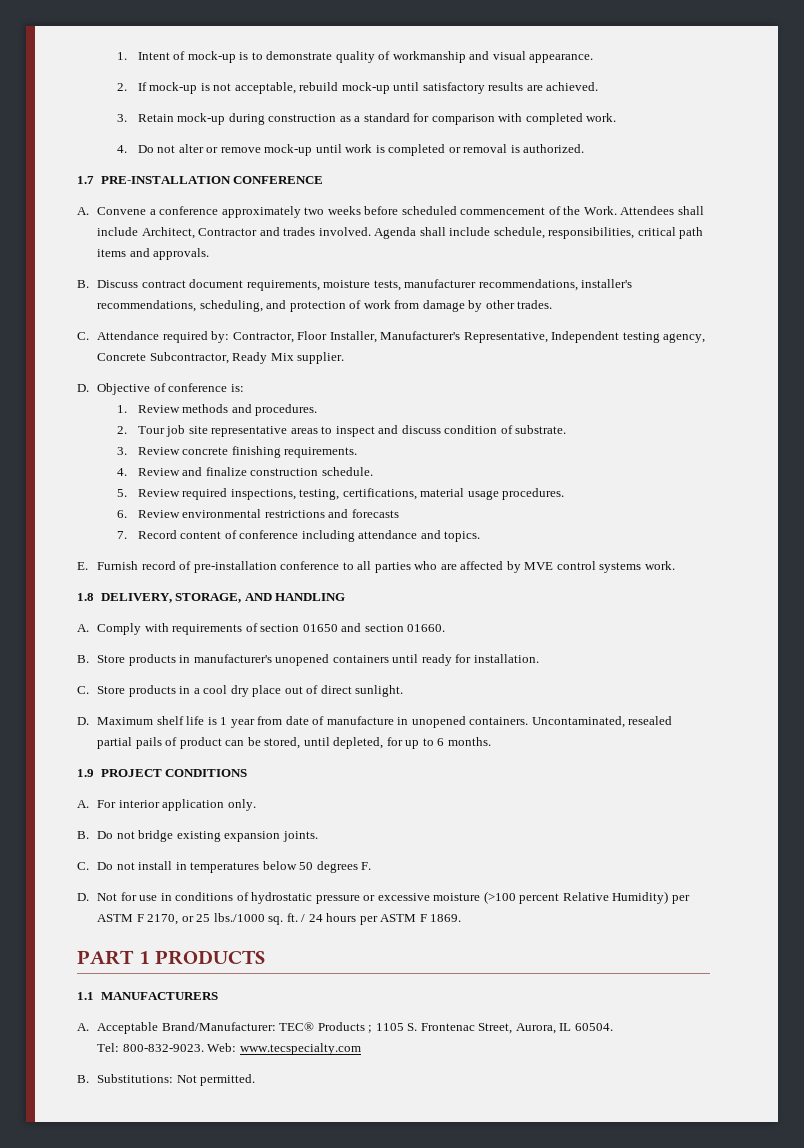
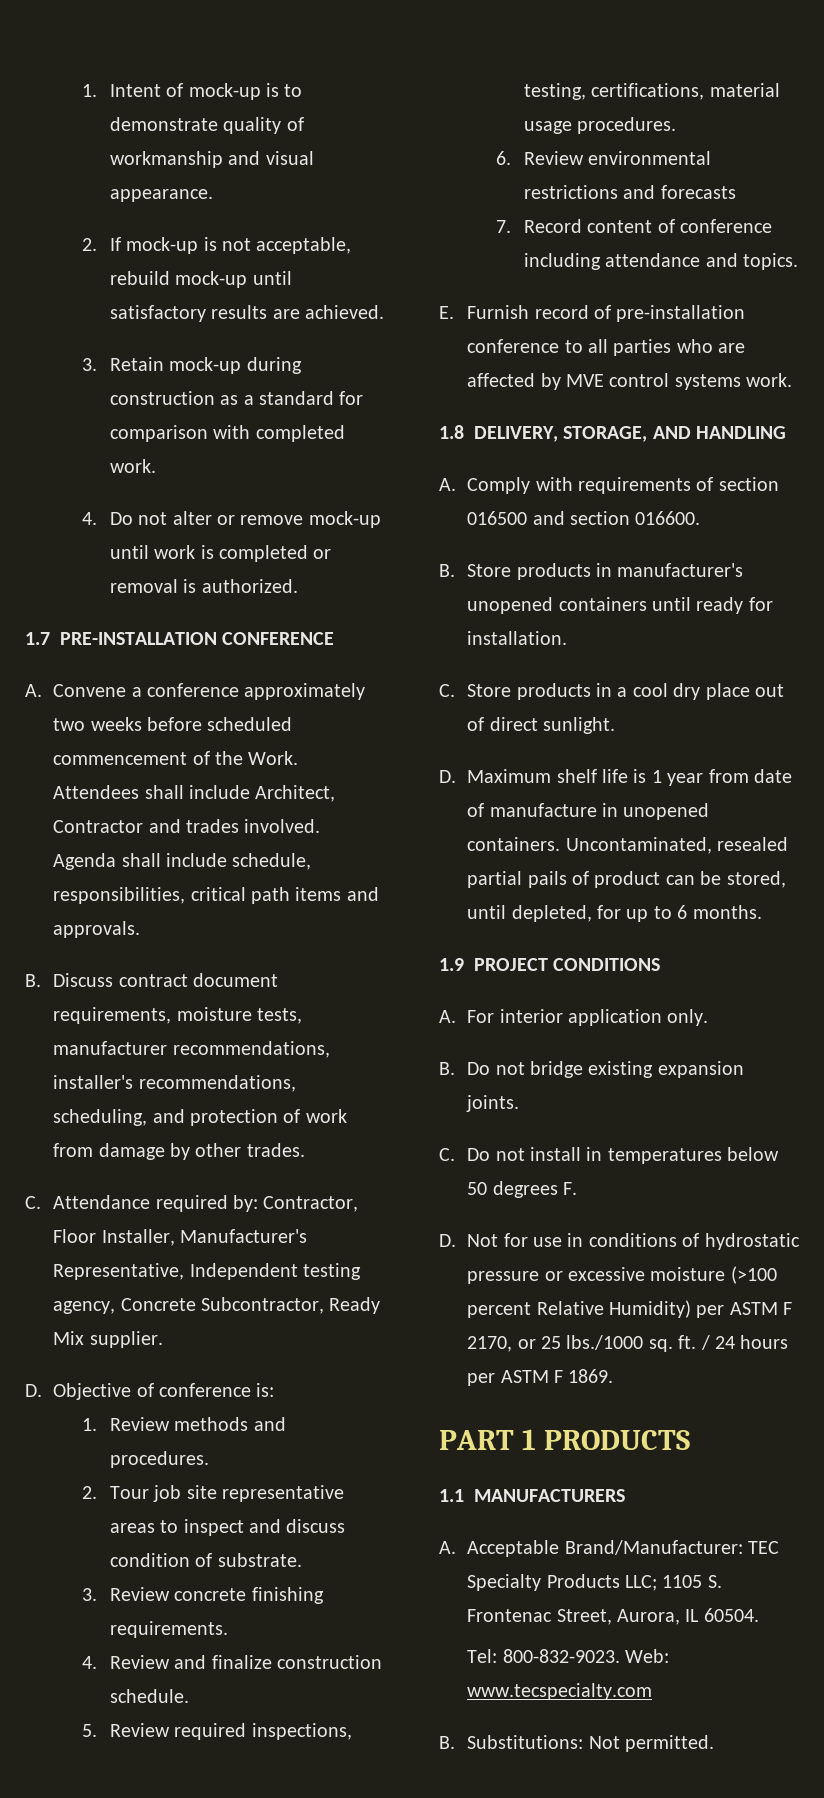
[302,624,338,632] 01650 -> [467,511,528,525] 016500
[407,624,446,632] 01660. -> [635,511,701,525] 016600.
[279,1022,373,1033] TEC® Products ; -> [748,1541,780,1554] [467,1574,658,1591] TEC Specialty Products LLC;

